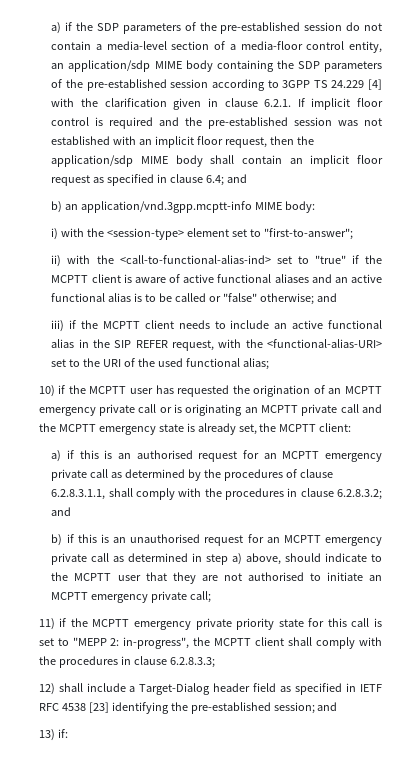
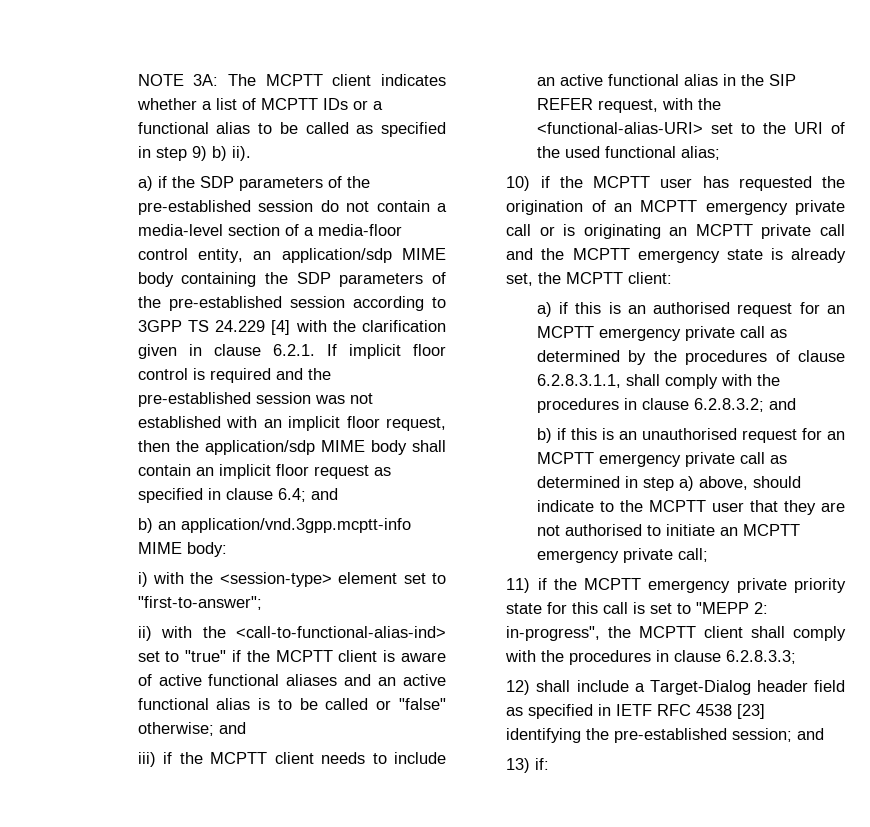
(51, 28) none -> [137,74,447,86] [136,98,383,110] [137,122,446,137] [137,146,251,161] NOTE 3A: The MCPTT client indicates whether a list of MCPTT IDs or a functional alias to be called as specified in step 9) b) ii). //

